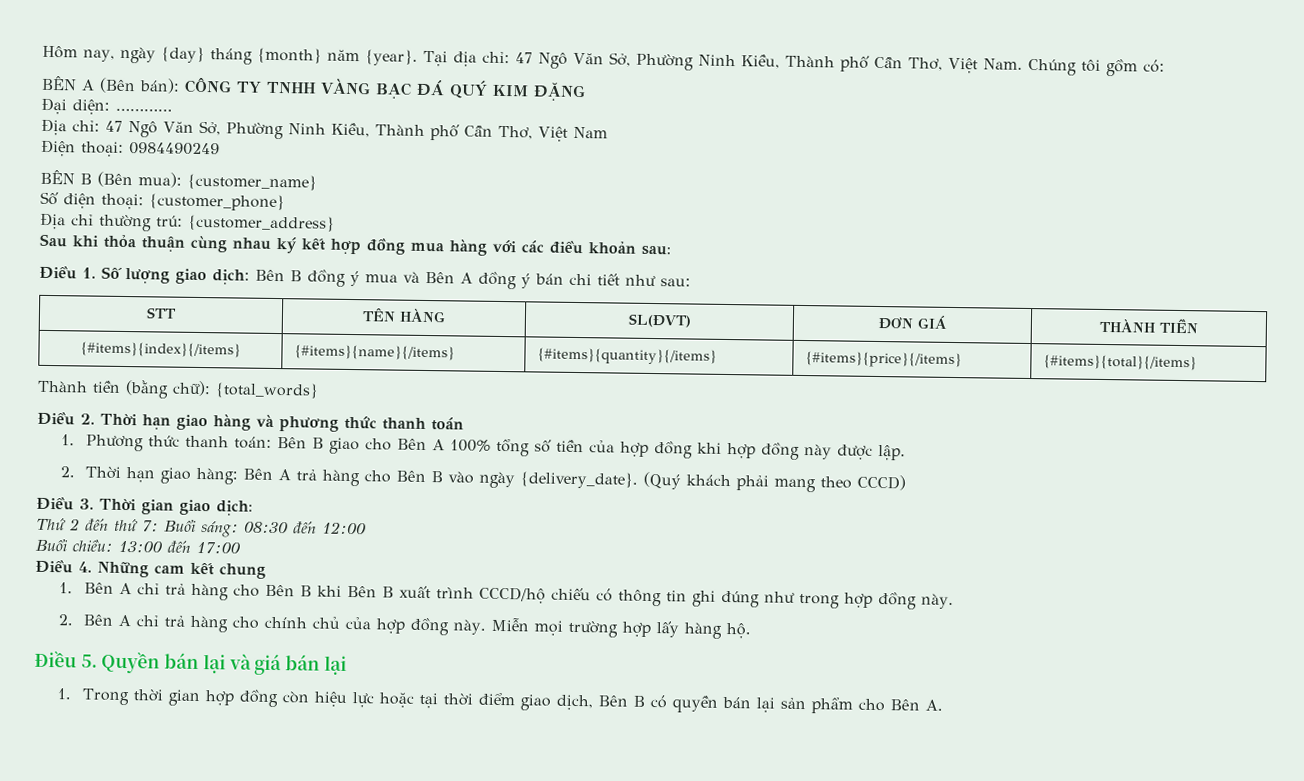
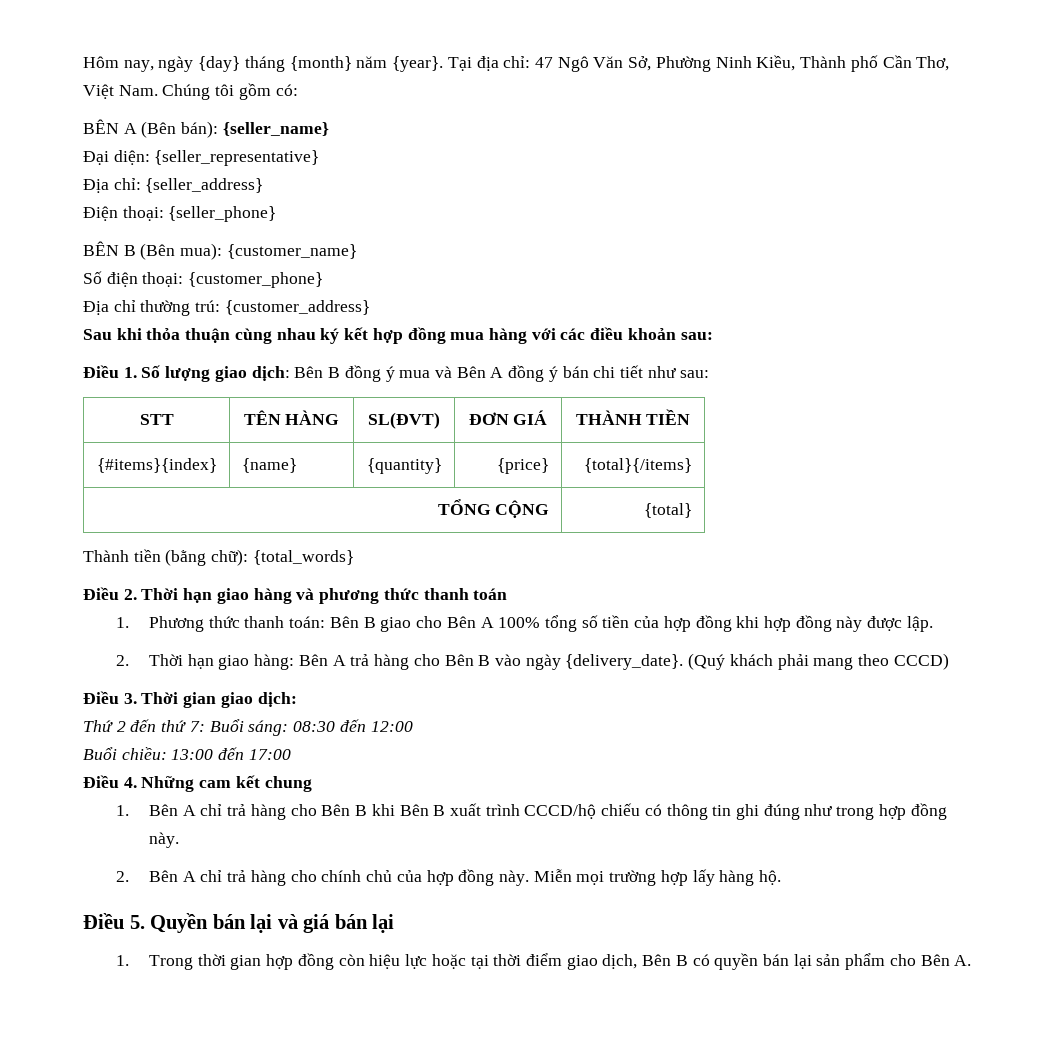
[184,77,586,102] CÔNG TY TNHH VÀNG BẠC ĐÁ QUÝ KIM ĐẶNG -> [222,122,329,136] {seller_name}
[115,107,172,112] ………… -> [154,150,320,166] {seller_representative}
[105,120,608,142] 47 Ngô Văn Sở, Phường Ninh Kiều, Thành phố Cần Thơ, Việt Nam -> [145,178,264,193] {seller_address}
[129,142,220,156] 0984490249 -> [168,206,277,222] {seller_phone}
[80,341,241,358] [293,344,455,361] [536,347,717,365] [804,351,962,369] [1042,354,1197,371] {#items}{index}{/items} | {#items}{name}{/items} | {#items}{quantity}{/items} | {#items}{price}{/items} | {#items}{total}{/items} -> [96,458,217,473] [241,458,297,473] [366,458,442,474] [497,458,550,474] [584,458,693,473] [437,499,550,518] [644,503,693,518] {#items}{index} | {name} | {quantity} | {price} | {total}{/items} // TỔNG CỘNG | {total}

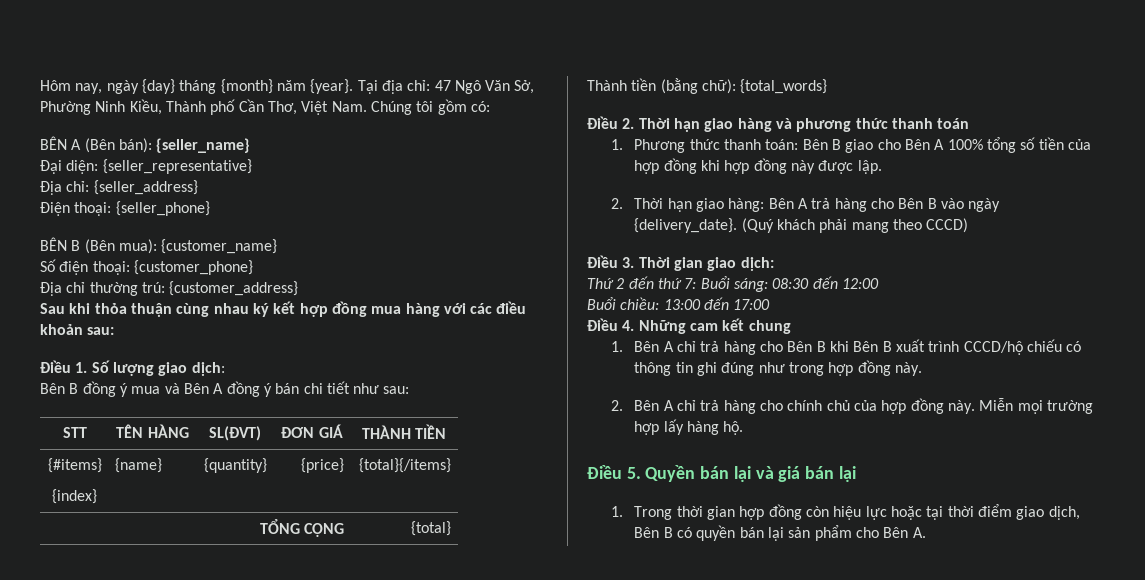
(290, 373) none -> (225, 369) //
[96,458,217,473] {#items}{index} -> [47,458,102,473] [52,489,97,504] {#items} // {index}

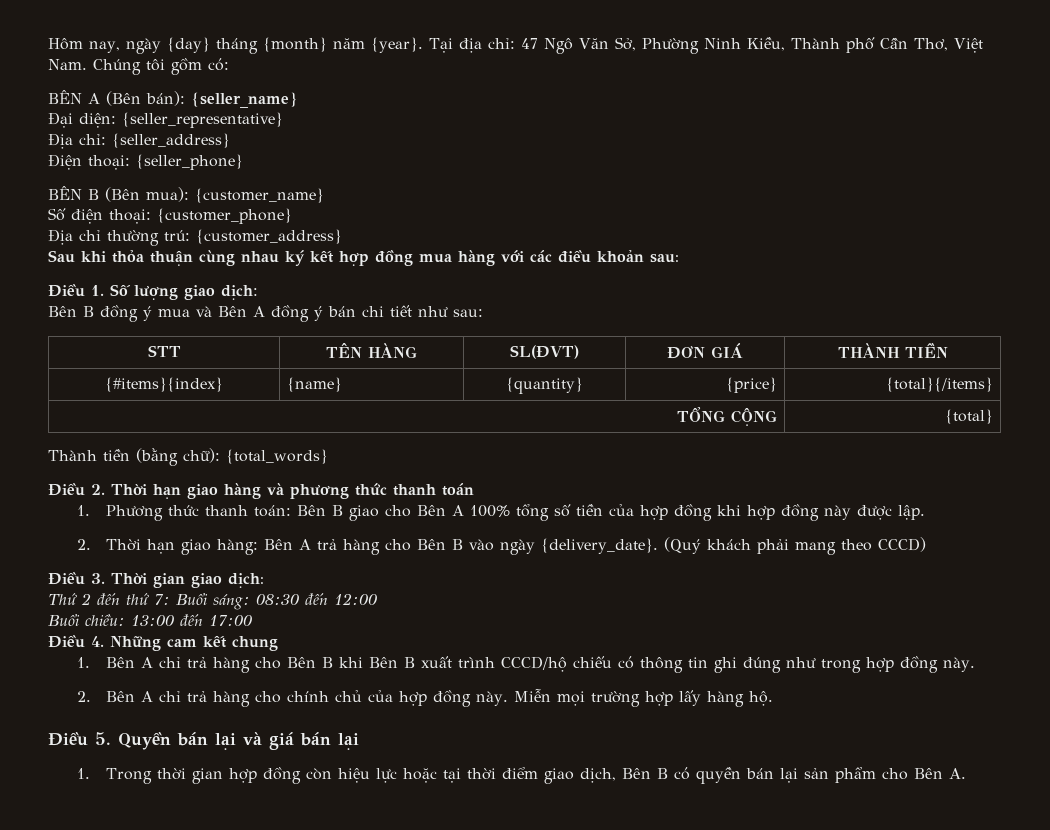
[47,458,102,473] [52,489,97,504] {#items} // {index} -> [105,377,223,392] {#items}{index}

